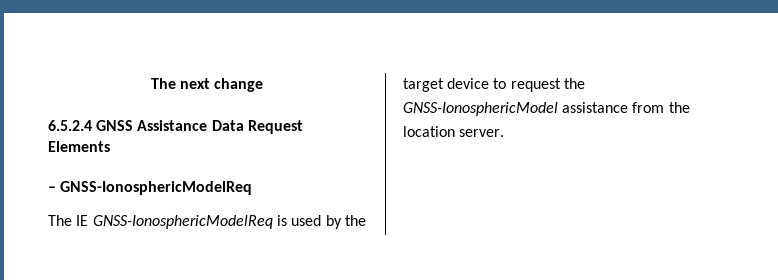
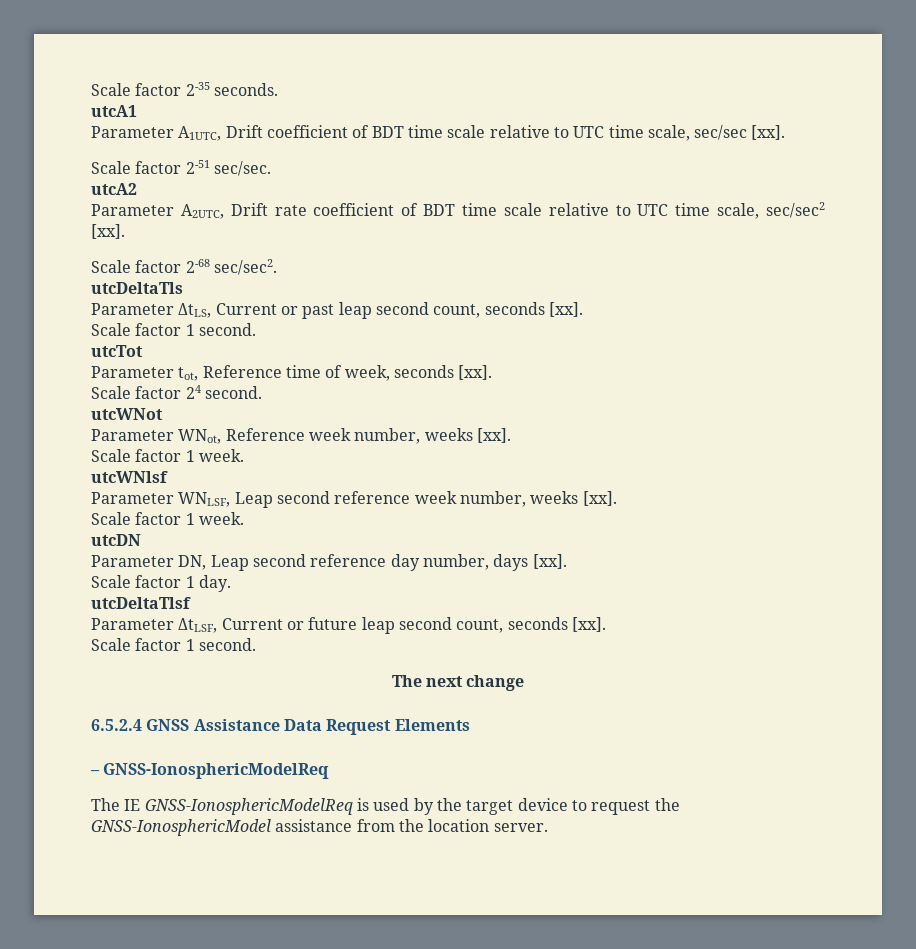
(150, 83) none -> [91,82,278,96] [91,105,137,117] [91,125,786,141] [91,160,271,176] [91,183,137,195] [91,202,825,219] [91,224,125,239] [91,259,277,275] [91,282,183,294] [91,302,583,319] [91,323,256,336] [91,345,143,357] [91,365,493,381] [91,385,262,399] [91,408,163,420] [91,428,511,444] [91,449,244,462] [91,471,168,483] [91,491,617,508] [91,512,244,525] [91,534,141,546] [91,554,567,571] [91,575,231,592] [91,597,191,609] [91,617,606,634] [91,638,256,651] Scale factor 2-35 seconds. // utcA1 // Parameter A1UTC, Drift coefficient of BDT time scale relative to UTC time scale, sec/sec [xx]. // Scale factor 2-51 sec/sec. // utcA2 // Parameter A2UTC, Drift rate coefficient of BDT time scale relative to UTC time scale, sec/sec2 [xx]. // Scale factor 2-68 sec/sec2. // utcDeltaTls // Parameter ΔtLS, Current or past leap second count, seconds [xx]. // Scale factor 1 second. // utcTot // Parameter tot, Reference time of week, seconds [xx]. // Scale factor 24 second. // utcWNot // Parameter WNot, Reference week number, weeks [xx]. // Scale factor 1 week. // utcWNlsf // Parameter WNLSF, Leap second reference week number, weeks [xx]. // Scale factor 1 week. // utcDN // Parameter DN, Leap second reference day number, days [xx]. // Scale factor 1 day. // utcDeltaTlsf // Parameter ΔtLSF, Current or future leap second count, seconds [xx]. // Scale factor 1 second. //

